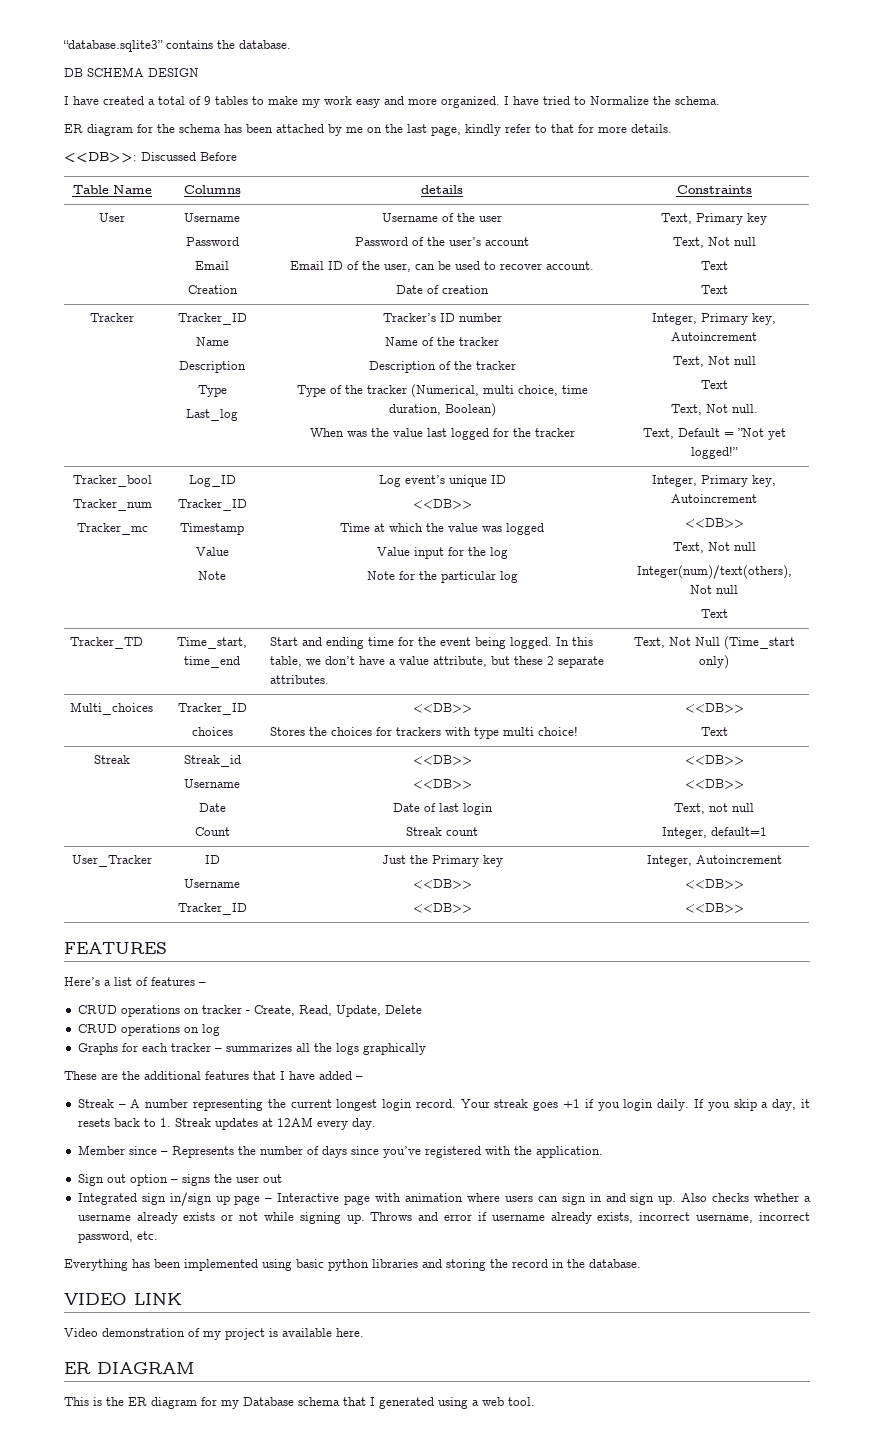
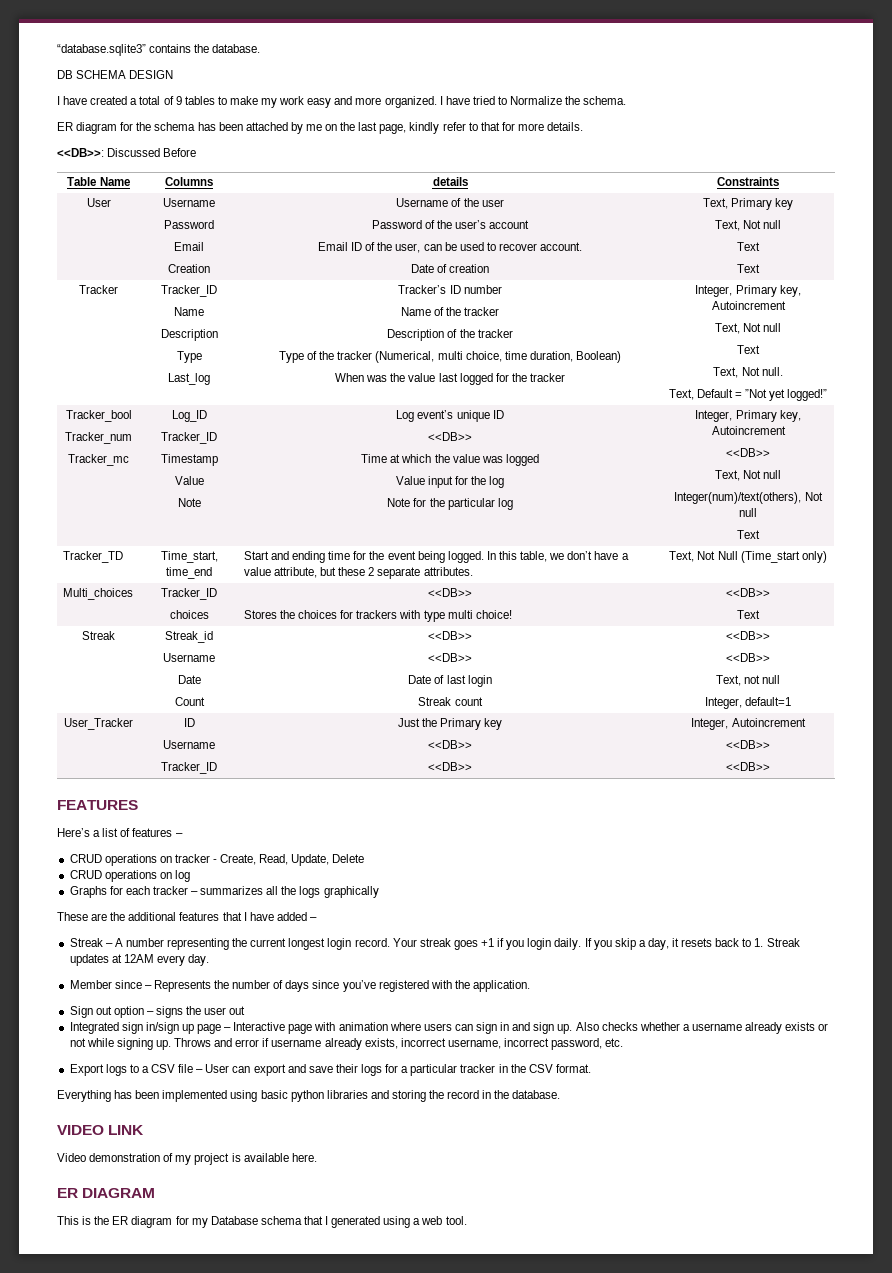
(158, 1235) none -> [69,1064,591,1076] // Export logs to a CSV file – User can export and save their logs for a particular tracker in the CSV format.

